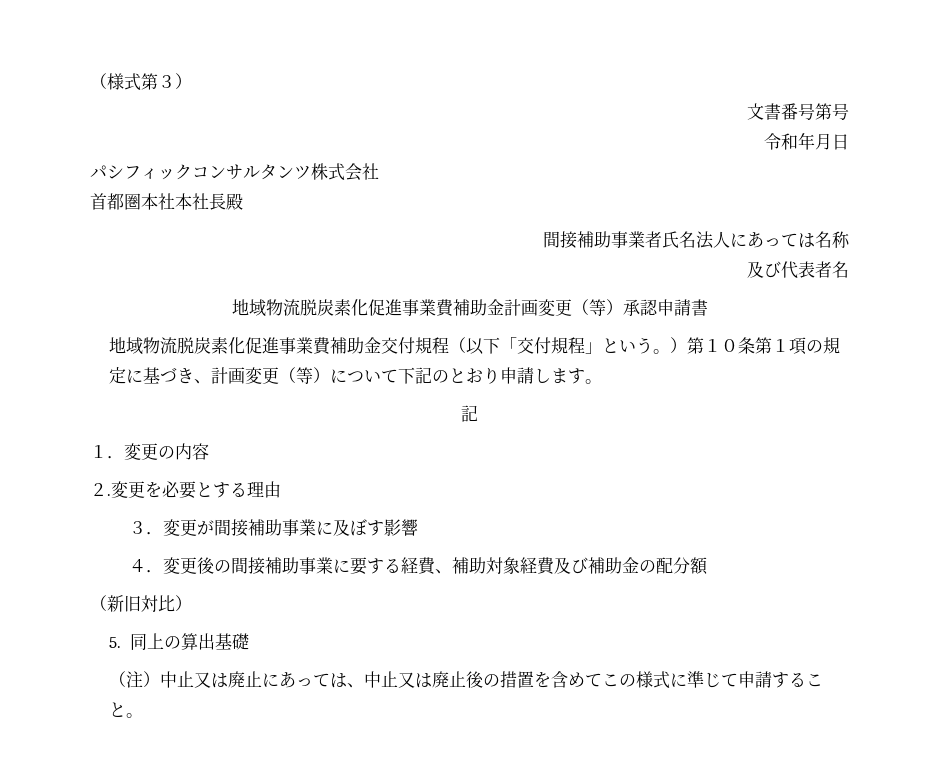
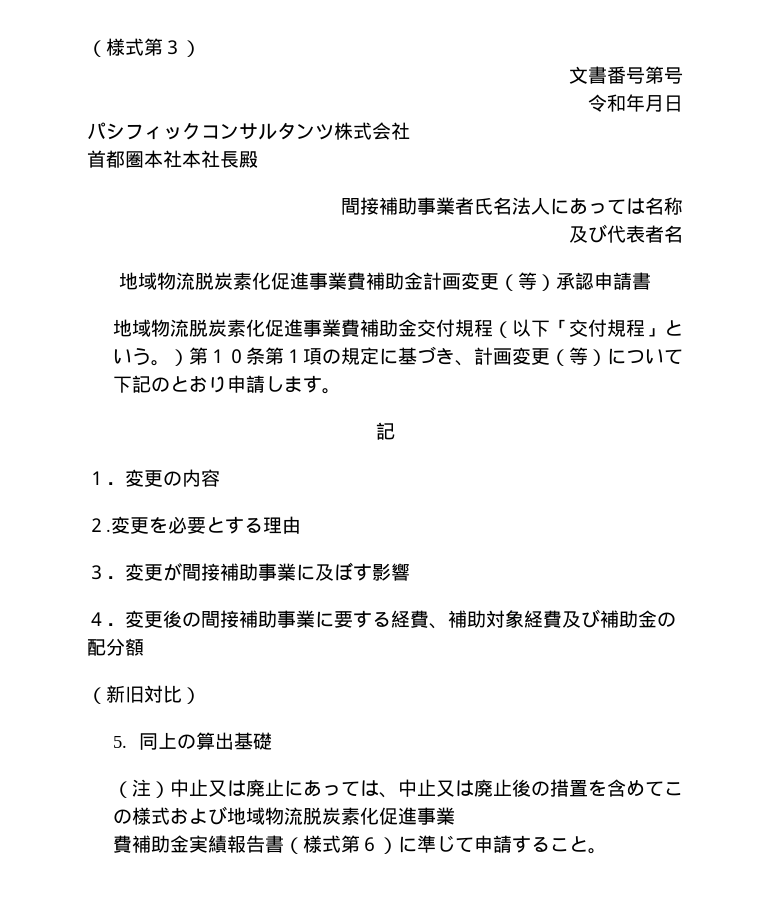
(671, 680) none -> [169,806,455,825] [112,835,398,854] および地域物流脱炭素化促進事業 // 費補助金実績報告書（様式第６）

